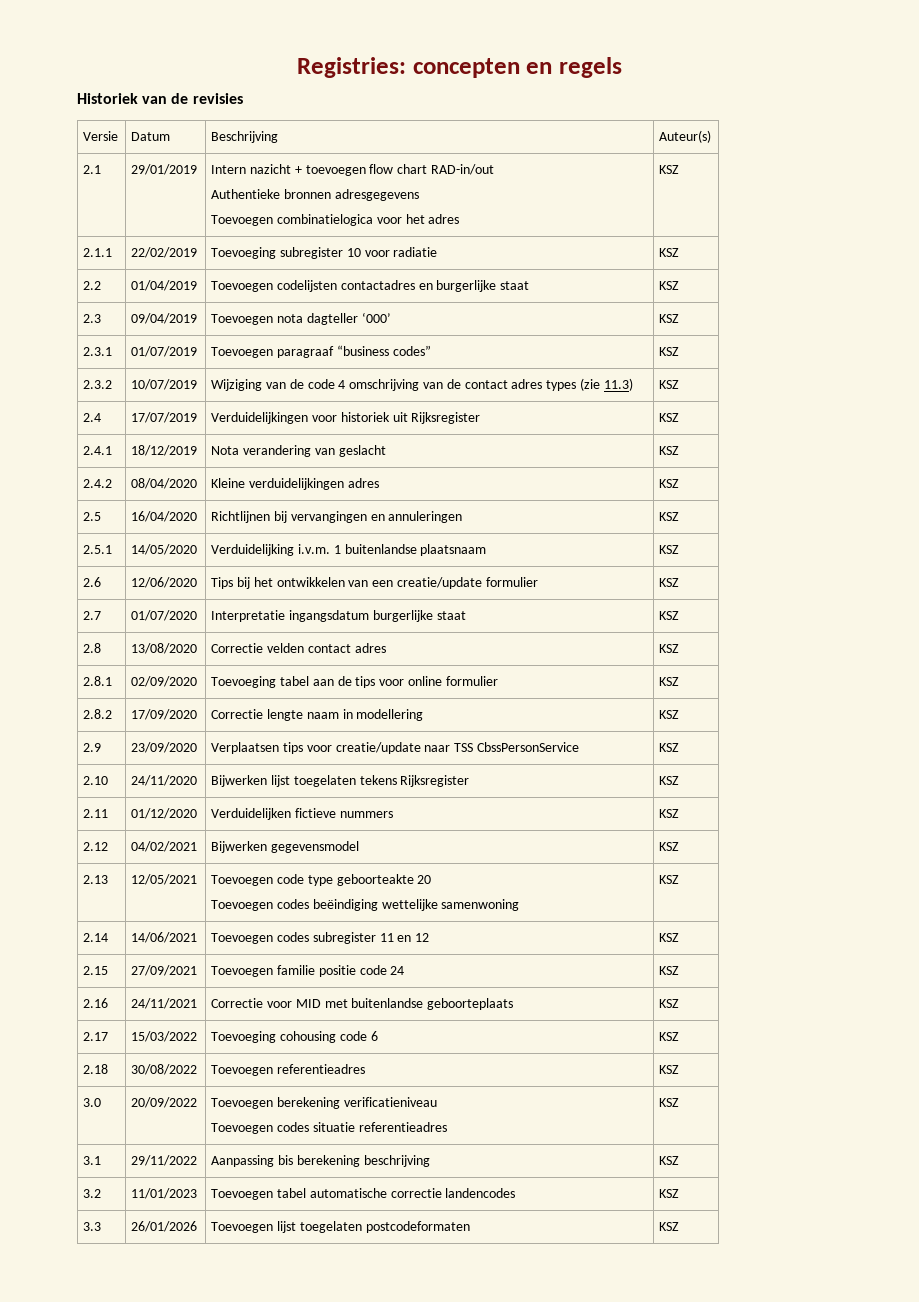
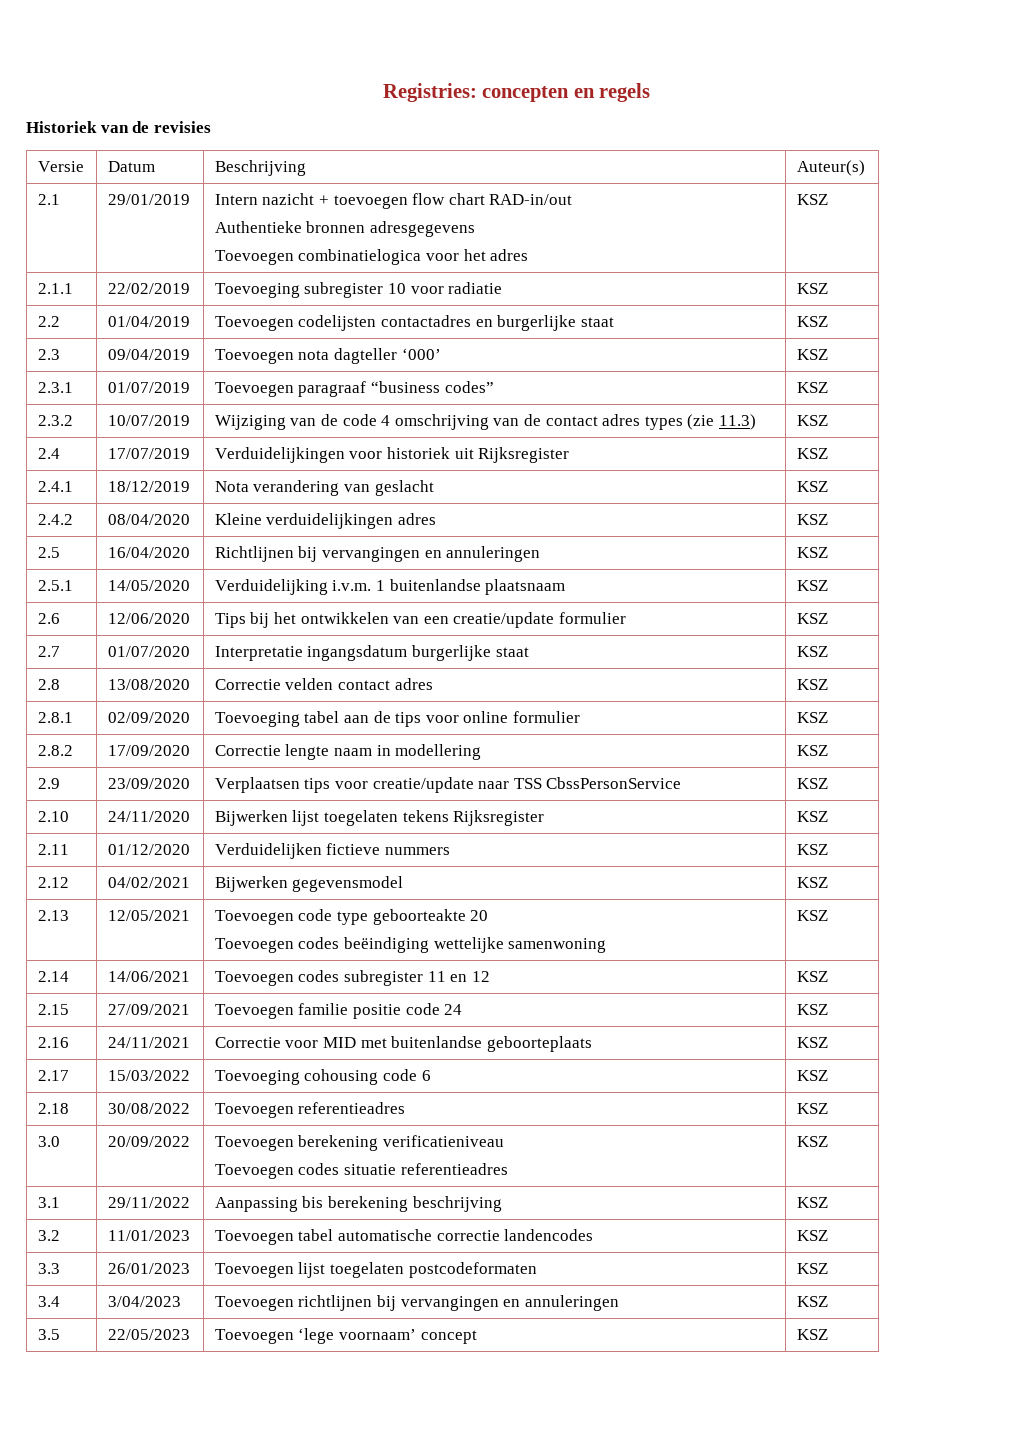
[131,1221,198,1232] 26/01/2026 -> [107,1263,190,1274] 26/01/2023
(680, 1226) none -> [37,1296,60,1307] [107,1296,181,1307] [214,1295,619,1311] [796,1296,828,1307] [37,1329,60,1340] [107,1329,190,1340] [214,1328,477,1344] [796,1329,828,1340] // 3.4 | 3/04/2023 | Toevoegen richtlijnen bij vervangingen en annuleringen | KSZ // 3.5 | 22/05/2023 | Toevoegen ‘lege voornaam’ concept | KSZ

